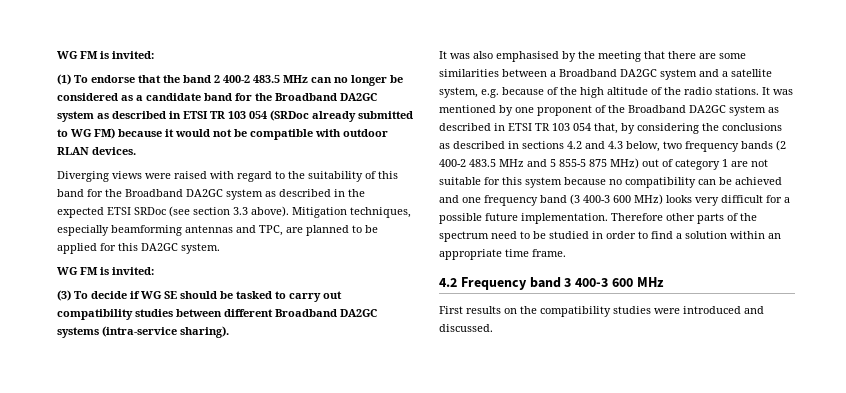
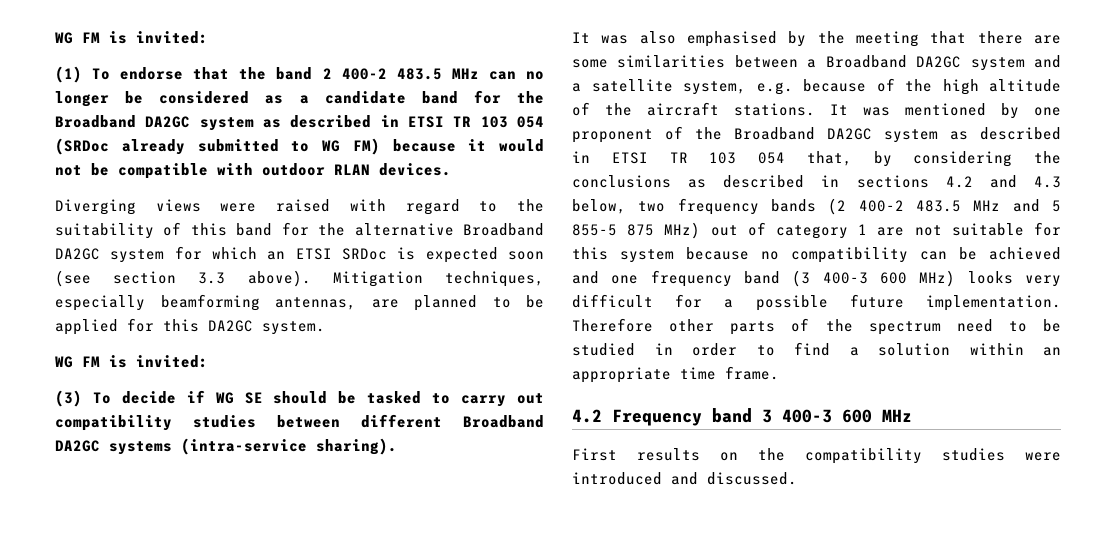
[125,189,365,200] [57,207,166,218] Broadband DA2GC system as described in the expected ETSI SRDoc -> [354,223,544,236] [55,246,544,263] alternative Broadband DA2GC system for which an ETSI SRDoc is expected soon
[185,225,283,236] antennas and TPC, -> [275,297,356,310] antennas,
[684,87,712,95] radio -> [647,102,719,116] aircraft

